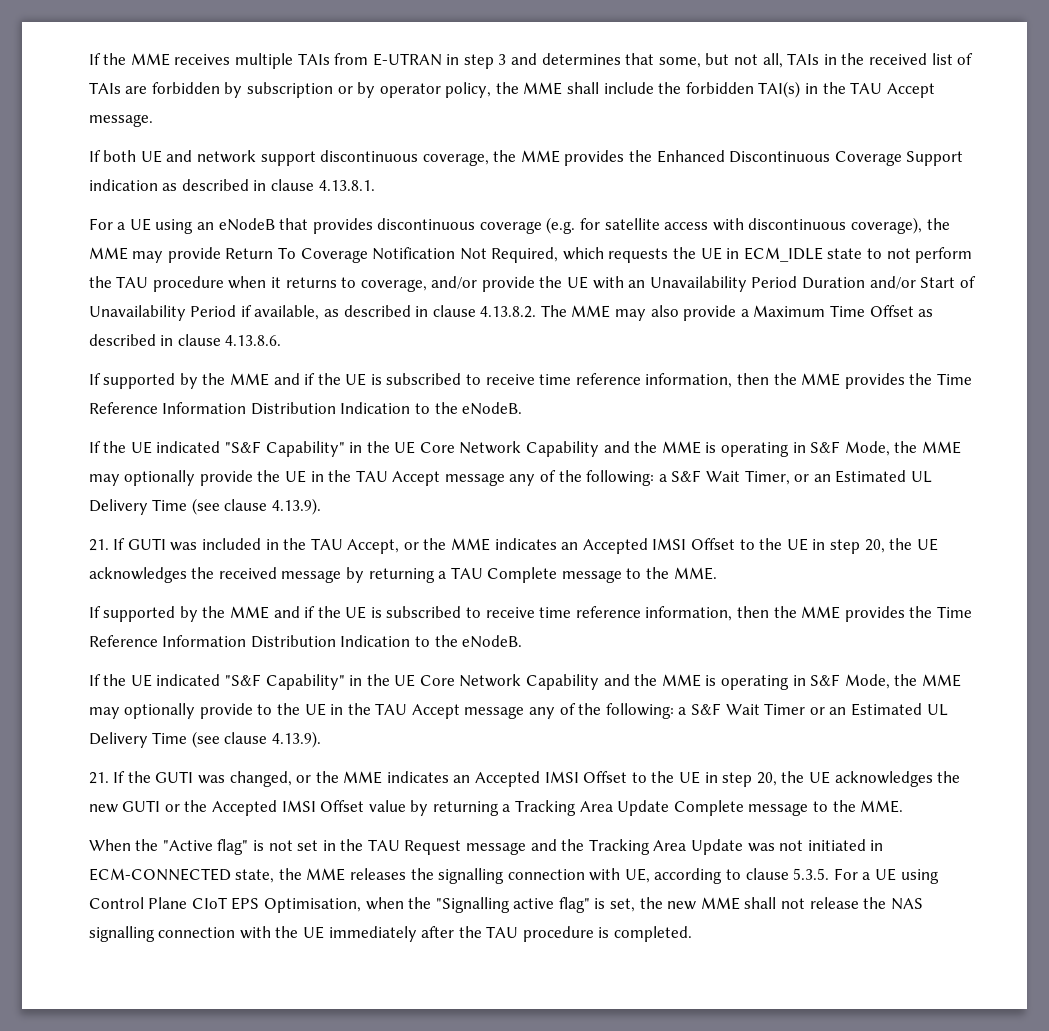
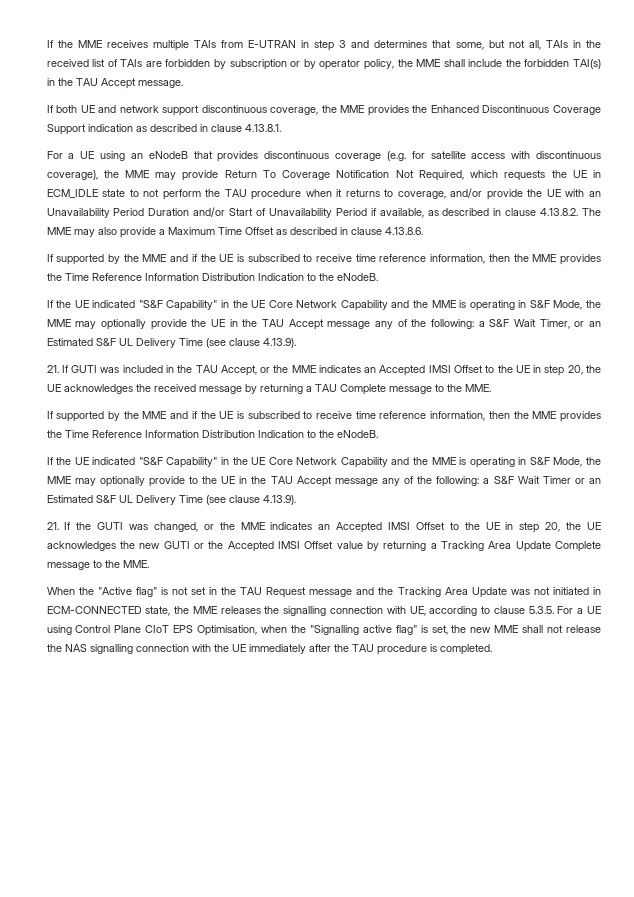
(907, 476) none -> [95,338,116,346] S&F
(922, 709) none -> [95,495,116,503] S&F

